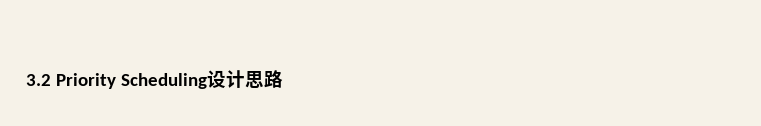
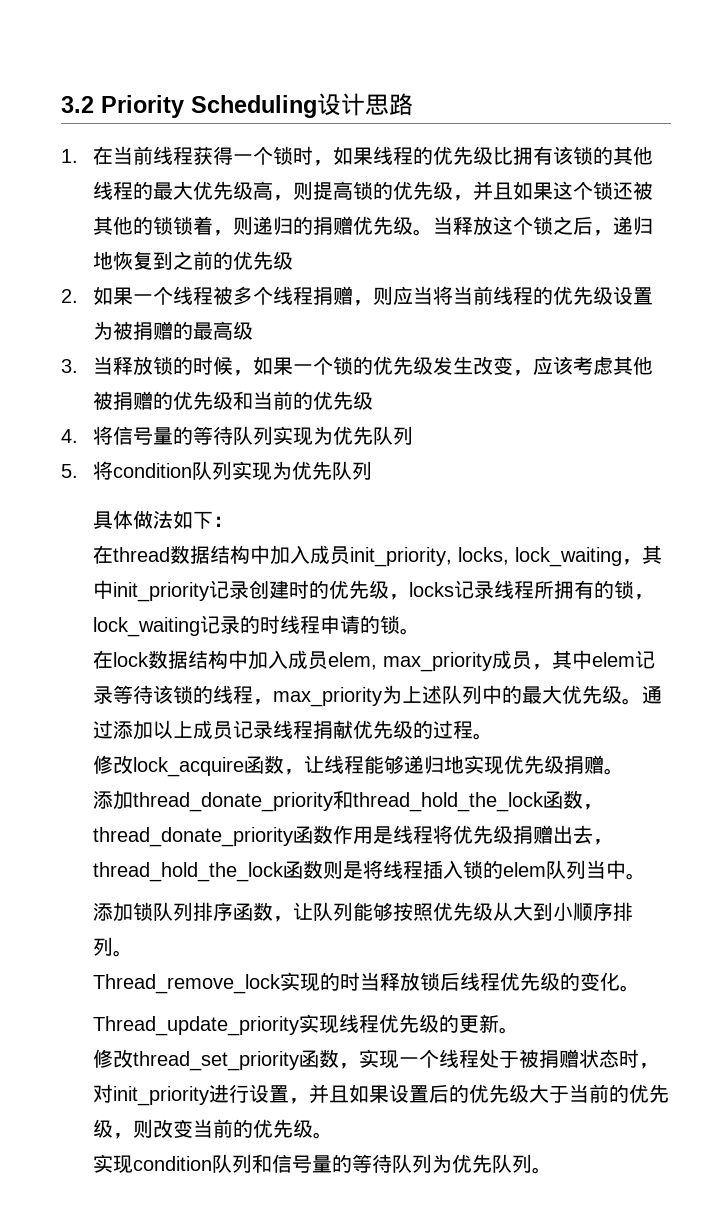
(283, 79) none -> [61,146,654,166] [93,181,654,201] [93,216,654,236] [93,251,294,270] [61,286,654,306] [93,321,254,340] [61,356,654,376] [93,391,374,410] [61,426,414,446] [61,461,373,481] [93,510,234,529] [93,545,663,567] [93,580,655,602] [93,615,421,637] [93,650,656,672] [93,685,663,707] [93,720,494,740] [93,755,625,777] [93,790,604,812] [93,825,614,847] [93,860,647,882] [93,902,634,922] [93,937,134,957] [93,972,641,994] [93,1014,520,1036] [93,1049,660,1071] [93,1084,670,1106] [93,1119,334,1139] [93,1154,553,1174] // 1.在当前线程获得一个锁时，如果线程的优先级比拥有该锁的其他线程的最大优先级高，则提高锁的优先级，并且如果这个锁还被其他的锁锁着，则递归的捐赠优先级。当释放这个锁之后，递归地恢复到之前的优先级 // 2.如果一个线程被多个线程捐赠，则应当将当前线程的优先级设置为被捐赠的最高级 // 3.当释放锁的时候，如果一个锁的优先级发生改变，应该考虑其他被捐赠的优先级和当前的优先级 // 4.将信号量的等待队列实现为优先队列 // 5.将condition队列实现为优先队列 // 具体做法如下： // 在thread数据结构中加入成员init_priority, locks, lock_waiting，其中init_priority记录创建时的优先级，locks记录线程所拥有的锁，lock_waiting记录的时线程申请的锁。 // 在lock数据结构中加入成员elem, max_priority成员，其中elem记录等待该锁的线程，max_priority为上述队列中的最大优先级。通过添加以上成员记录线程捐献优先级的过程。 // 修改lock_acquire函数，让线程能够递归地实现优先级捐赠。 // 添加thread_donate_priority和thread_hold_the_lock函数，thread_donate_priority函数作用是线程将优先级捐赠出去，thread_hold_the_lock函数则是将线程插入锁的elem队列当中。 // 添加锁队列排序函数，让队列能够按照优先级从大到小顺序排列。 // Thread_remove_lock实现的时当释放锁后线程优先级的变化。 // Thread_update_priority实现线程优先级的更新。 // 修改thread_set_priority函数，实现一个线程处于被捐赠状态时，对init_priority进行设置，并且如果设置后的优先级大于当前的优先级，则改变当前的优先级。 // 实现condition队列和信号量的等待队列为优先队列。

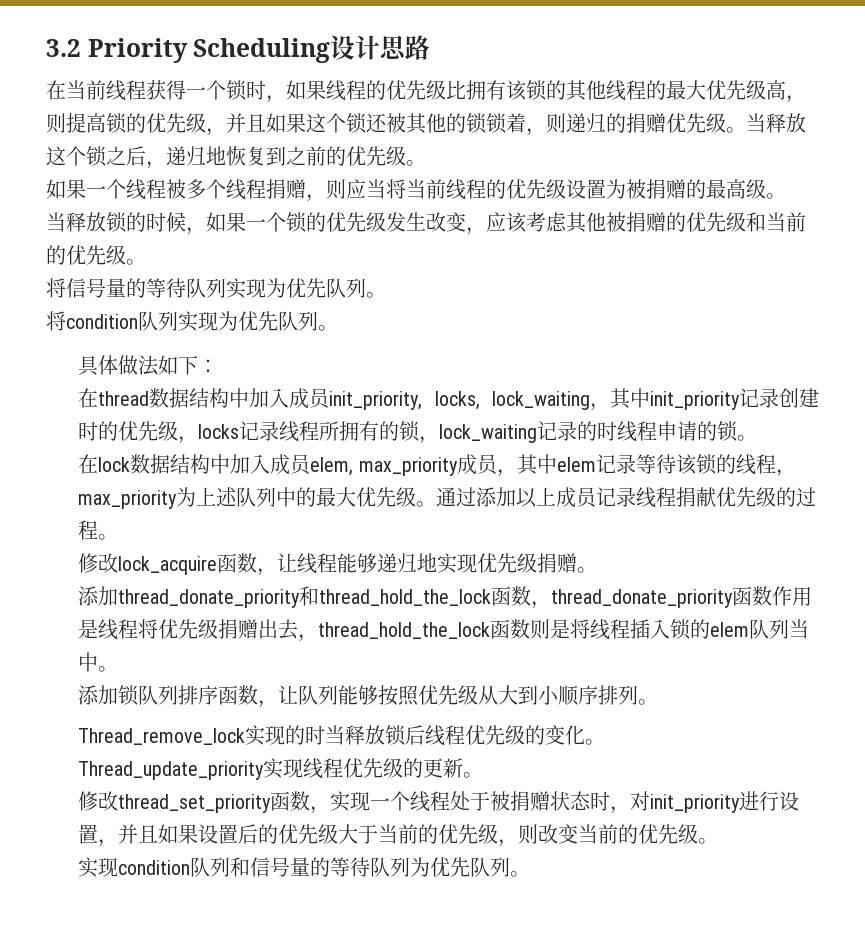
[61,149,78,163] 1. -> (431, 47) none
[61,289,78,303] // 2. -> [406,160,426,166] 。 //
[61,359,78,373] // 3. -> [766,193,786,199] 。 //
[61,429,78,443] // 4. -> [126,259,146,265] 。 //
[61,464,78,478] // 5. -> [366,292,386,298] 。 //
(373, 470) none -> [318,325,338,331] 。

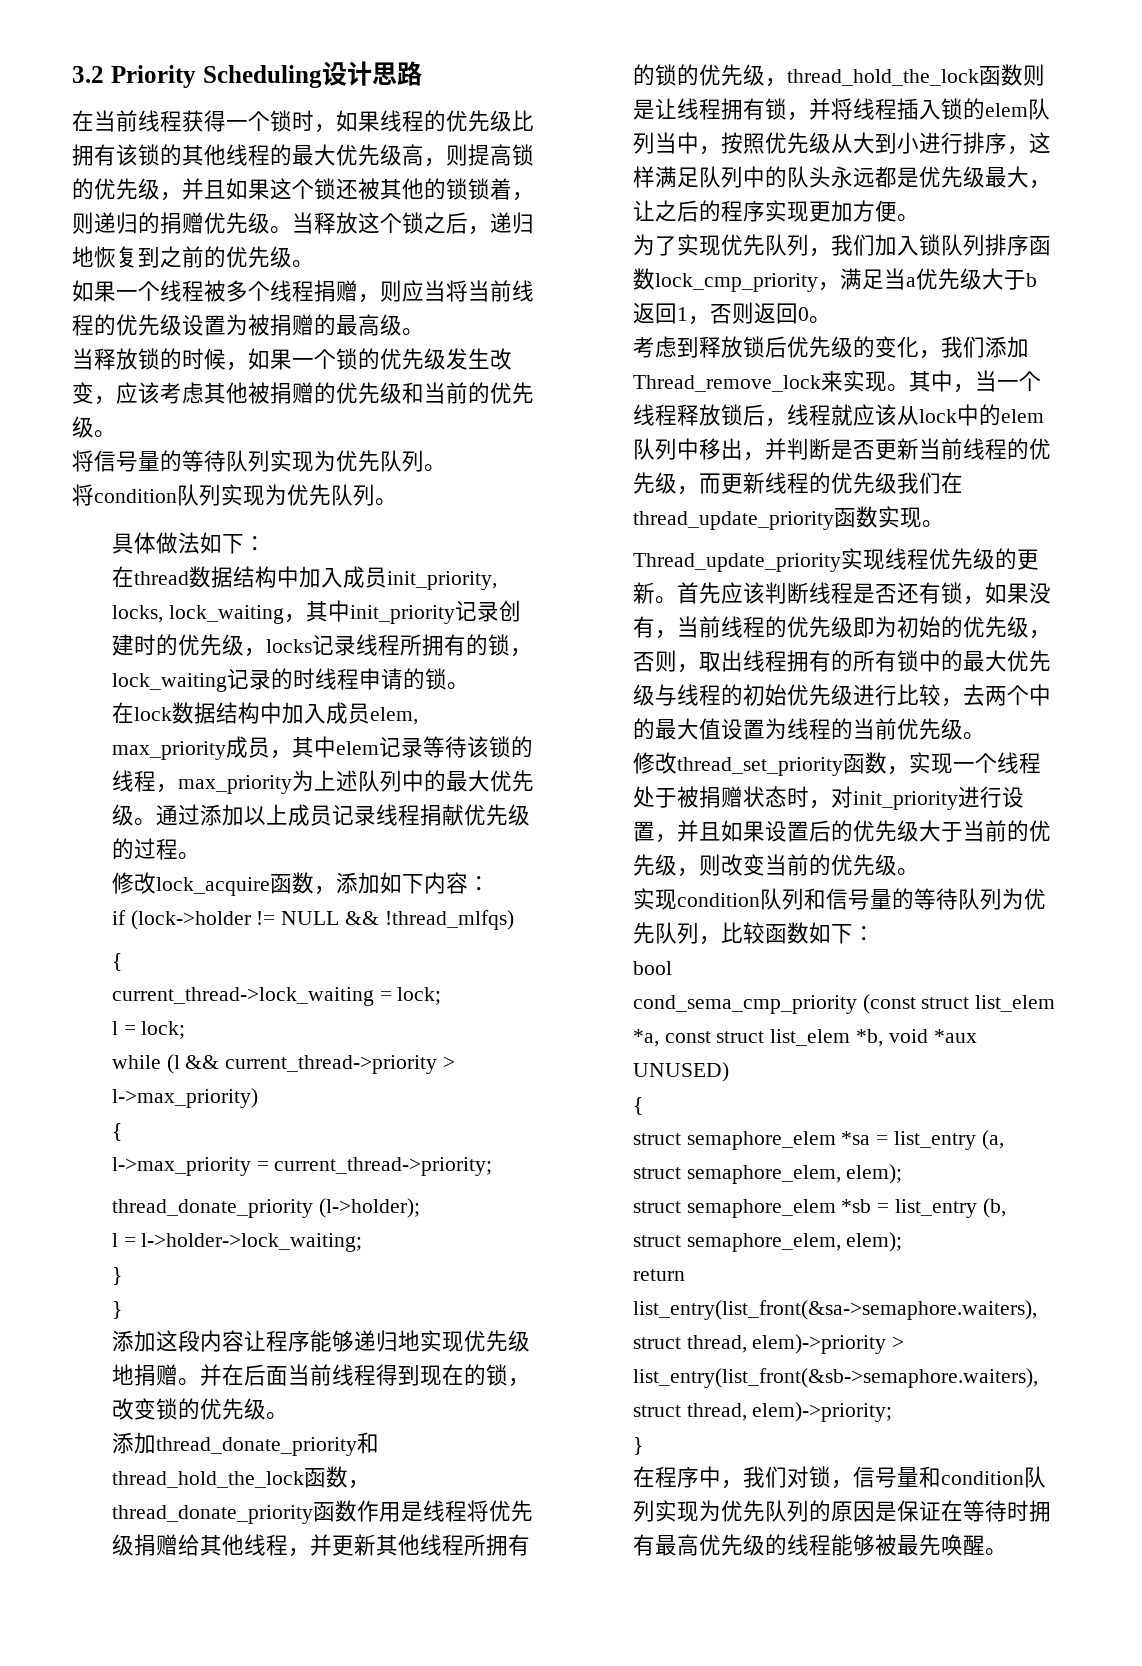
[277,553,338,574] 让线程 -> [335,872,490,894] [111,910,514,930] [111,953,122,971] [111,987,442,1006] [111,1021,186,1039] [111,1054,456,1074] [111,1088,258,1108] [111,1123,122,1141] [111,1157,493,1176] [111,1198,420,1218] [111,1233,363,1252] [111,1267,122,1285] [111,1301,122,1319] [111,1330,310,1352] 添加如下内容： // if (lock->holder != NULL && !thread_mlfqs) // { // current_thread->lock_waiting = lock; // l = lock; // while (l && current_thread->priority > l->max_priority) // { // l->max_priority = current_thread->priority; // thread_donate_priority (l->holder); // l = l->holder->lock_waiting; // } // } // 添加这段内容让程序
(538, 563) none -> [111,1364,134,1385] 地
(598, 570) none -> [199,1364,530,1387] [111,1398,288,1420] 并在后面当前线程得到现在的锁，改变锁的优先级。
[258,619,571,642] 出去，thread_hold_the_lock函数则是 -> [177,1534,530,1557] [632,64,1045,87] [632,98,831,121] 给其他线程，并更新其他线程所拥有的锁的优先级，thread_hold_the_lock函数则是让线程拥有锁，并
[98,666,119,672] [78,685,379,708] 。 // 添加锁队列排序函数，让队列能够 -> [698,146,721,155] ，
[558,685,659,706] [78,725,466,746] 顺序排列。 // Thread_remove_lock实现的时当释放锁后线程 -> [918,132,1051,155] [632,166,1051,189] [632,200,919,222] [632,234,1051,257] [632,268,1037,292] [632,302,831,325] [632,336,787,358] 进行排序，这样满足队列中的队头永远都是优先级最大，让之后的程序实现更加方便。 // 为了实现优先队列，我们加入锁队列排序函数lock_cmp_priority，满足当a优先级大于b返回1，否则返回0。 // 考虑到释放锁后
(586, 735) none -> [918,336,1029,359] [632,370,1041,393] [632,404,1044,427] [632,438,1051,461] [632,472,963,495] [632,506,922,530] ，我们添加Thread_remove_lock来实现。其中，当一个线程释放锁后，线程就应该从lock中的elem队列中移出，并判断是否更新当前线程的优先级，而更新线程的优先级我们在thread_update_priority函数实现
(484, 775) none -> [676,582,1051,605] [632,616,1051,639] [632,650,1051,673] [632,684,1051,707] [632,718,985,740] 首先应该判断线程是否还有锁，如果没有，当前线程的优先级即为初始的优先级，否则，取出线程拥有的所有锁中的最大优先级与线程的初始优先级进行比较，去两个中的最大值设置为线程的当前优先级。
(511, 867) none -> [698,922,875,945] [632,961,672,975] [632,994,1056,1014] [632,1029,977,1047] [632,1062,729,1082] [632,1097,643,1115] [632,1130,1004,1150] [632,1164,903,1184] [632,1198,1006,1218] [632,1232,903,1252] [632,1269,685,1281] [632,1300,1037,1320] [632,1334,905,1354] [632,1368,1038,1388] [632,1402,893,1422] [632,1437,643,1455] [632,1466,1046,1489] [632,1500,1051,1522] [632,1534,985,1556] ，比较函数如下： // bool // cond_sema_cmp_priority (const struct list_elem *a, const struct list_elem *b, void *aux UNUSED) // { // struct semaphore_elem *sa = list_entry (a, struct semaphore_elem, elem); // struct semaphore_elem *sb = list_entry (b, struct semaphore_elem, elem); // return list_entry(list_front(&sa->semaphore.waiters), struct thread, elem)->priority > list_entry(list_front(&sb->semaphore.waiters), struct thread, elem)->priority; // } // 在程序中，我们对锁，信号量和condition队列实现为优先队列的原因是保证在等待时拥有最高优先级的线程能够被最先唤醒

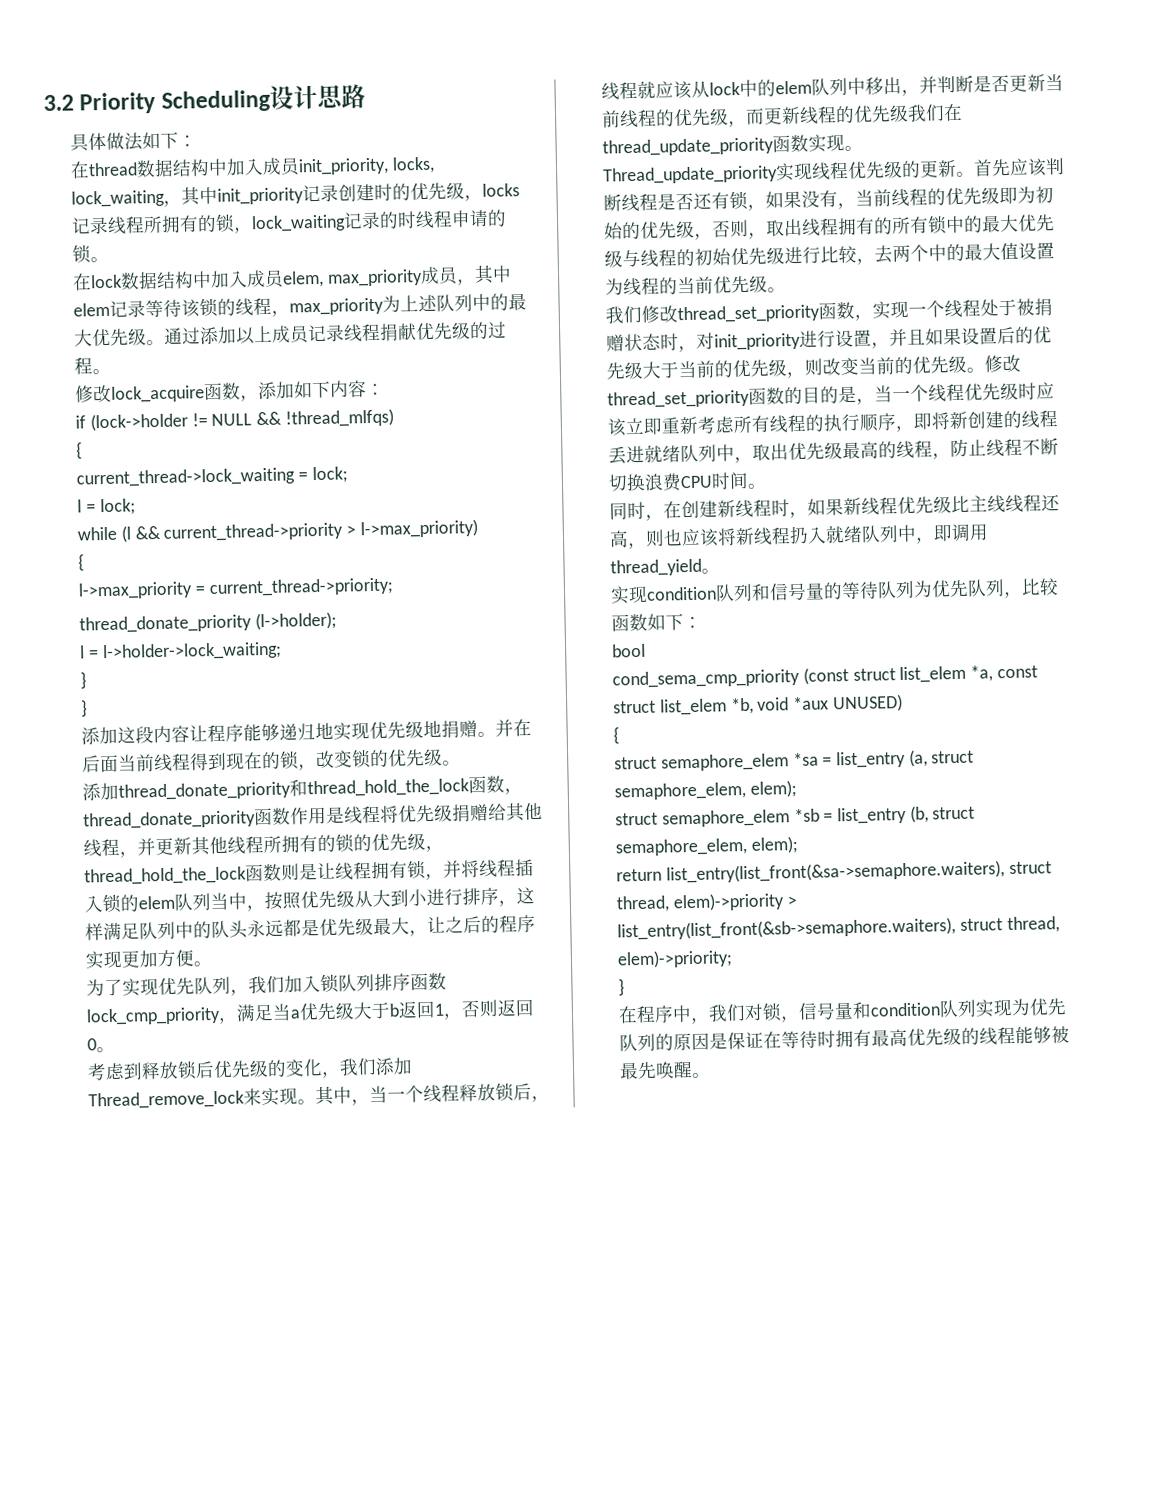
[72,110,534,133] [72,144,534,167] [72,178,534,201] [72,212,534,235] [72,246,314,268] [72,280,534,303] [72,314,424,336] [72,348,512,371] [72,382,534,405] [72,416,116,438] [72,450,446,472] [72,484,397,506] // 在当前线程获得一个锁时，如果线程的优先级比拥有该锁的其他线程的最大优先级高，则提高锁的优先级，并且如果这个锁还被其他的锁锁着，则递归的捐赠优先级。当释放这个锁之后，递归地恢复到之前的优先级。 // 如果一个线程被多个线程捐赠，则应当将当前线程的优先级设置为被捐赠的最高级。 // 当释放锁的时候，如果一个锁的优先级发生改变，应该考虑其他被捐赠的优先级和当前的优先级。 // 将信号量的等待队列实现为优先队列。 // 将condition队列实现为优先队列。 -> (366, 96) none
(985, 736) none -> [605,305,643,324] 我们
(919, 872) none -> [984,354,1022,373] [607,382,1056,409] [607,410,1059,437] [608,438,1060,465] [608,471,768,492] [609,493,1061,521] [609,523,990,550] [610,558,721,577] 修改thread_set_priority函数的目的是，当一个线程优先级时应该立即重新考虑所有线程的执行顺序，即将新创建的线程丢进就绪队列中，取出优先级最高的线程，防止线程不断切换浪费CPU时间。 // 同时，在创建新线程时，如果新线程优先级比主线线程还高，则也应该将新线程扔入就绪队列中，即调用thread_yield。

